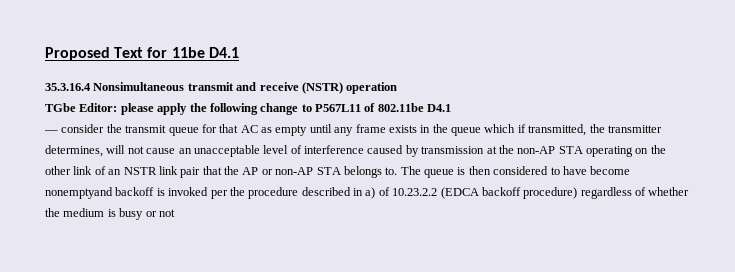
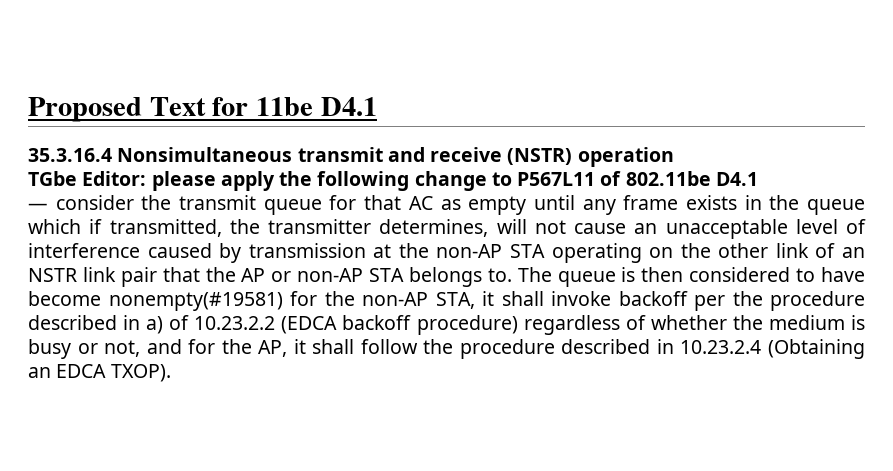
[45,187,209,199] nonemptyand backoff is invoked -> [108,291,688,311] nonempty(#19581) for the non-AP STA, it shall invoke backoff
[158,209,175,217] not -> [104,339,865,359] [28,364,171,382] not, and for the AP, it shall follow the procedure described in 10.23.2.4 (Obtaining an EDCA TXOP).

